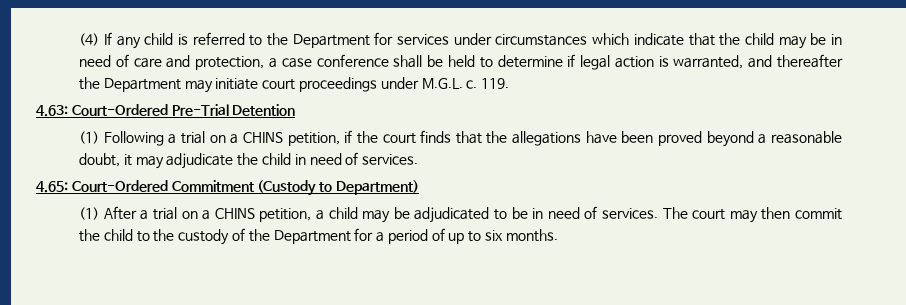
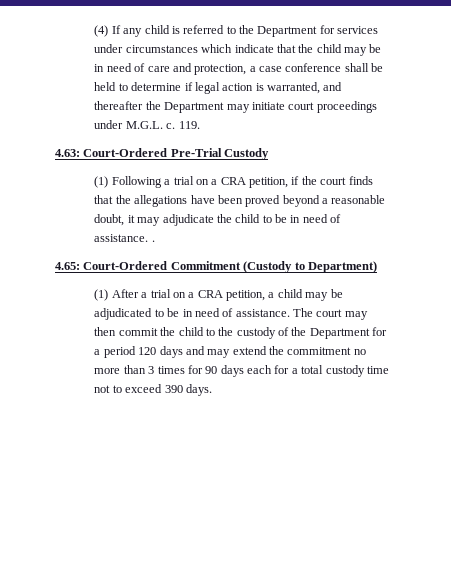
[232,104,296,116] Detention -> [224,148,270,160] Custody
[242,132,283,143] CHINS -> [220,177,246,185] CRA
[294,152,419,165] in need of services. -> [262,214,342,223] [94,234,155,242] to be in need of assistance. .
[214,208,255,219] CHINS -> [197,290,223,298] CRA
[601,208,658,219] services. -> [235,309,290,317] assistance.
[431,228,558,244] of up to six months. -> [138,346,366,358] [94,365,389,377] [94,384,212,396] 120 days and may extend the commitment no more than 3 times for 90 days each for a total custody time not to exceed 390 days.

